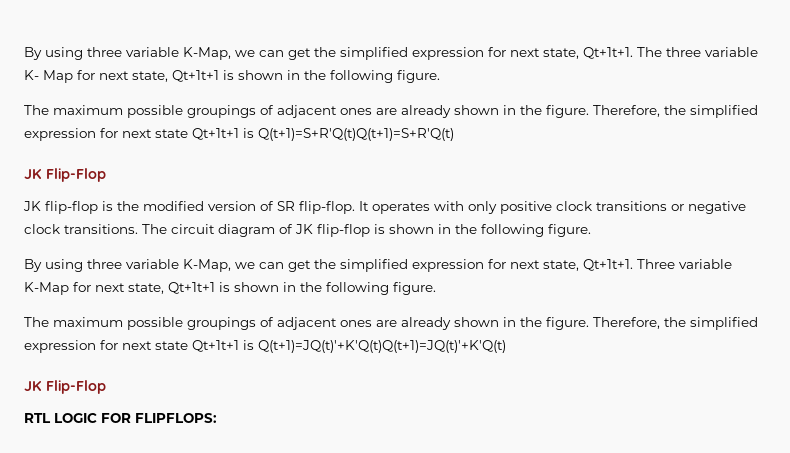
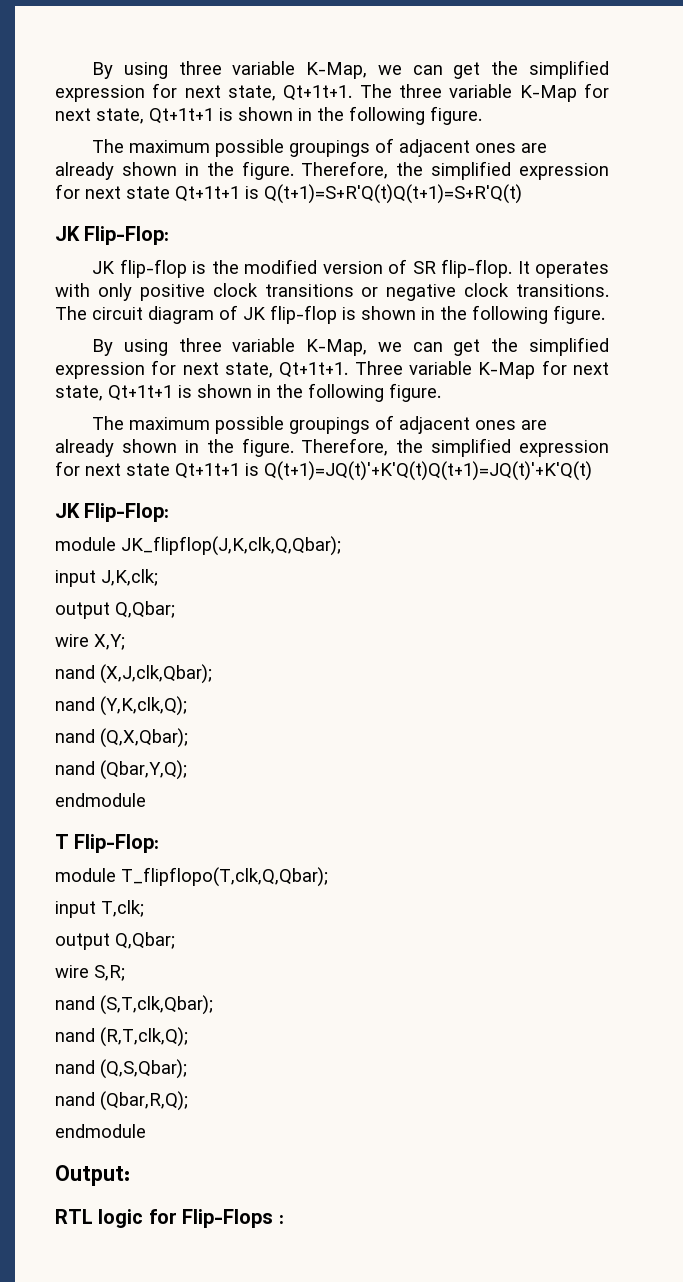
[24,70,73,83] K- Map -> [519,85,577,102] K-Map
[46,168,106,182] Flip-Flop -> [84,226,170,245] Flip-Flop:
[46,380,106,394] [24,413,217,423] Flip-Flop // RTL LOGIC FOR FLIPFLOPS: -> [84,503,170,522] [55,536,341,556] [55,569,158,587] [55,601,175,619] [55,634,125,650] [55,664,212,684] [55,696,187,716] [55,728,188,748] [55,760,187,780] [55,793,146,807] [55,834,160,853] [55,867,328,887] [55,900,144,918] [55,932,175,950] [55,965,125,981] [55,995,213,1015] [55,1027,188,1047] [55,1059,187,1079] [55,1091,188,1111] [55,1124,146,1138] [55,1165,130,1186] [55,1209,284,1228] Flip-Flop: // module JK_flipflop(J,K,clk,Q,Qbar); // input J,K,clk; // output Q,Qbar; // wire X,Y; // nand (X,J,clk,Qbar); // nand (Y,K,clk,Q); // nand (Q,X,Qbar); // nand (Qbar,Y,Q); // endmodule // T Flip-Flop: // module T_flipflopo(T,clk,Q,Qbar); // input T,clk; // output Q,Qbar; // wire S,R; // nand (S,T,clk,Qbar); // nand (R,T,clk,Q); // nand (Q,S,Qbar); // nand (Qbar,R,Q); // endmodule // Output: // RTL logic for Flip-Flops :

